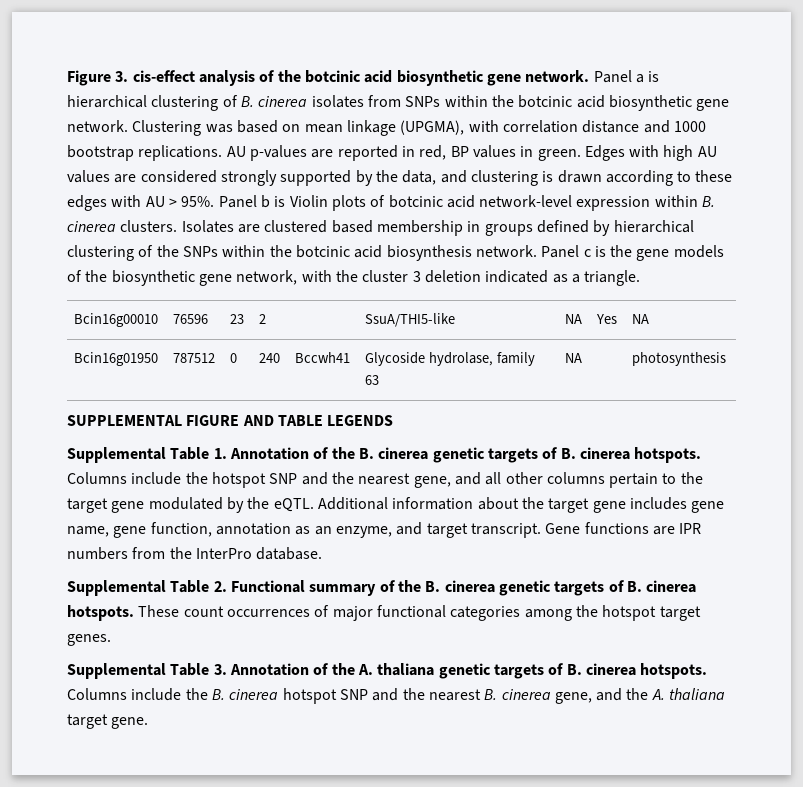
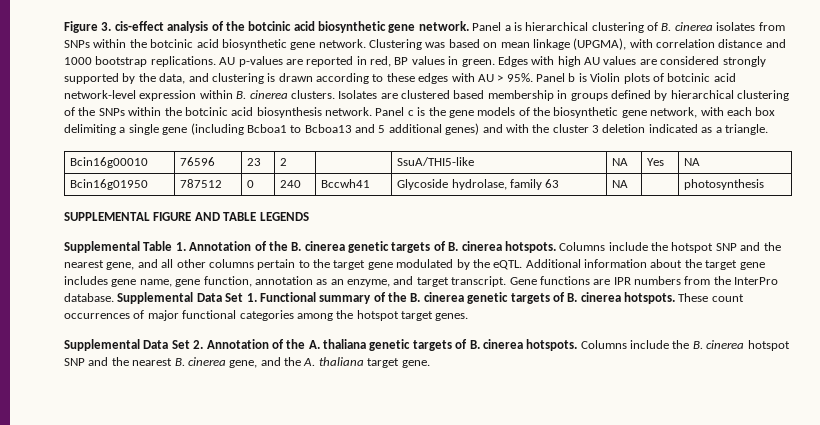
(332, 276) none -> [726,107,776,116] [64,123,529,135] each box delimiting a single gene (including Bcboa1 to Bcboa13 and 5 additional genes) and with
[67,580,227,596] // Supplemental Table 2. -> [117,292,257,304] Supplemental Data Set 1.
[170,663,227,676] Table 3. -> [143,340,204,349] Data Set 2.

